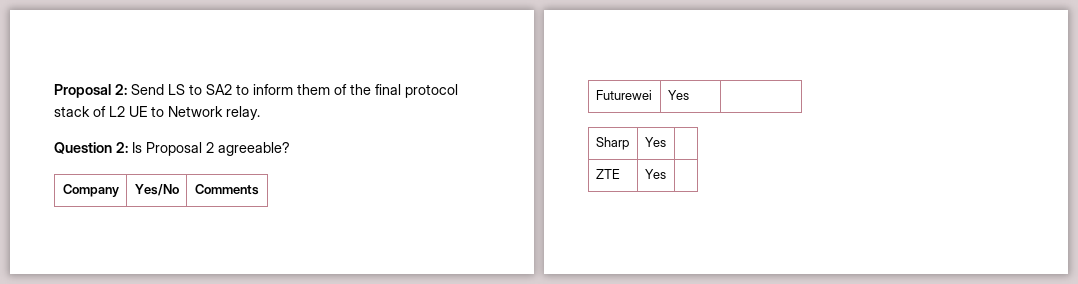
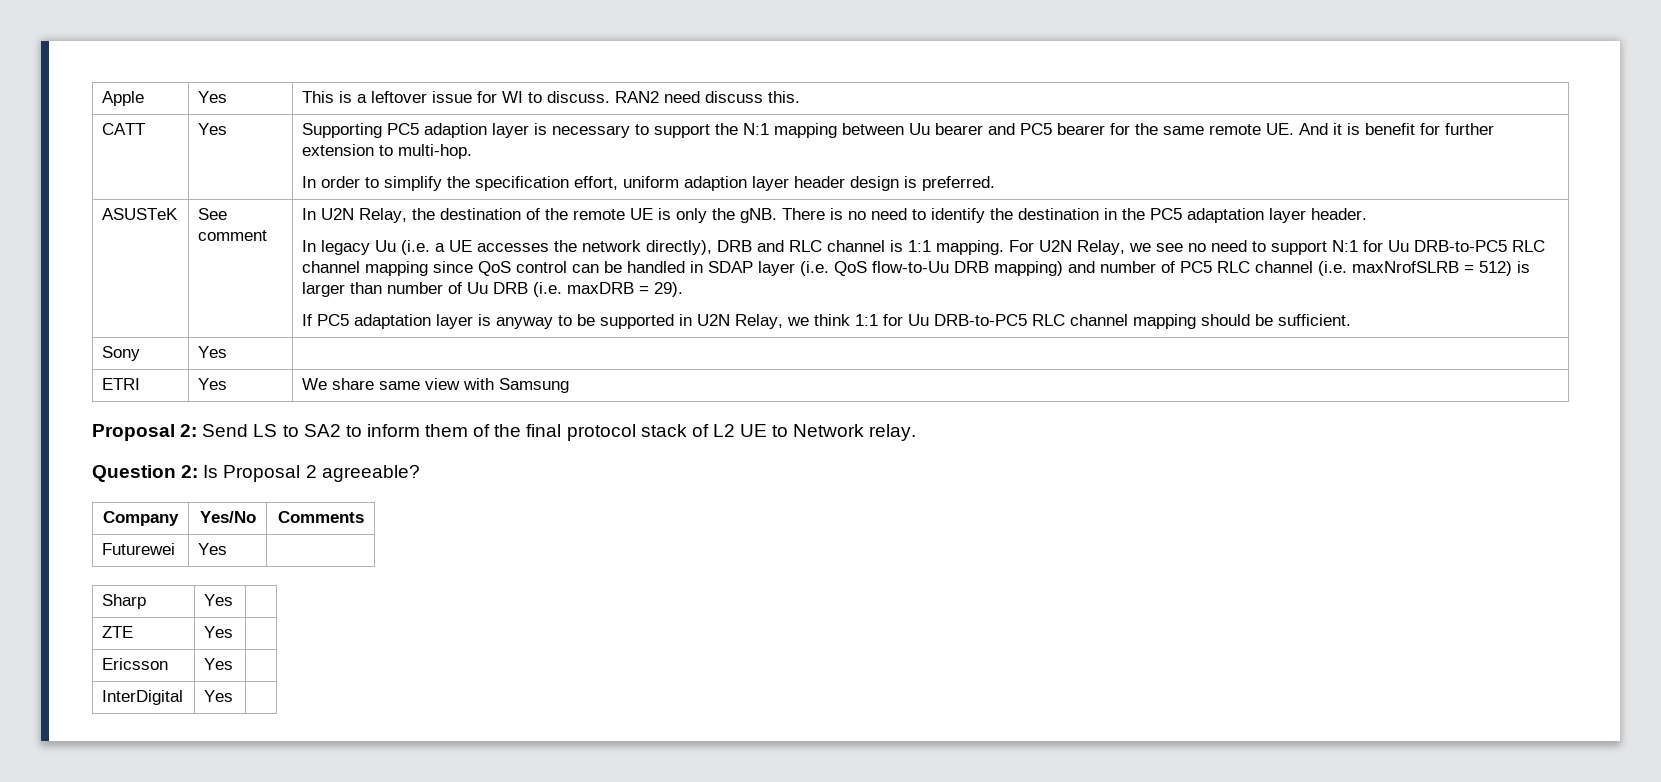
(54, 91) none -> [102,91,145,106] [198,91,228,103] [302,91,801,103] [102,123,146,135] [198,123,228,135] [302,123,1495,138] [302,144,473,159] [302,176,996,191] [102,208,179,220] [198,208,228,220] [198,230,268,241] [302,208,1368,223] [302,240,1546,255] [302,261,1531,276] [302,282,684,297] [302,314,1352,329] [102,346,141,361] [198,346,228,358] [102,378,141,390] [198,378,228,390] [302,378,570,393] Apple | Yes | This is a leftover issue for WI to discuss. RAN2 need discuss this. // CATT | Yes | Supporting PC5 adaption layer is necessary to support the N:1 mapping between Uu bearer and PC5 bearer for the same remote UE. And it is benefit for further extension to multi-hop. // In order to simplify the specification effort, uniform adaption layer header design is preferred. // ASUSTeK | See comment | In U2N Relay, the destination of the remote UE is only the gNB. There is no need to identify the destination in the PC5 adaptation layer header. // In legacy Uu (i.e. a UE accesses the network directly), DRB and RLC channel is 1:1 mapping. For U2N Relay, we see no need to support N:1 for Uu DRB-to-PC5 RLC channel mapping since QoS control can be handled in SDAP layer (i.e. QoS flow-to-Uu DRB mapping) and number of PC5 RLC channel (i.e. maxNrofSLRB = 512) is larger than number of Uu DRB (i.e. maxDRB = 29). // If PC5 adaptation layer is anyway to be supported in U2N Relay, we think 1:1 for Uu DRB-to-PC5 RLC channel mapping should be sufficient. // Sony | Yes | // ETRI | Yes | We share same view with Samsung //
(666, 174) none -> [102,658,169,670] [204,658,234,670] [102,690,184,705] [204,690,234,702] // Ericsson | Yes | // InterDigital | Yes |

